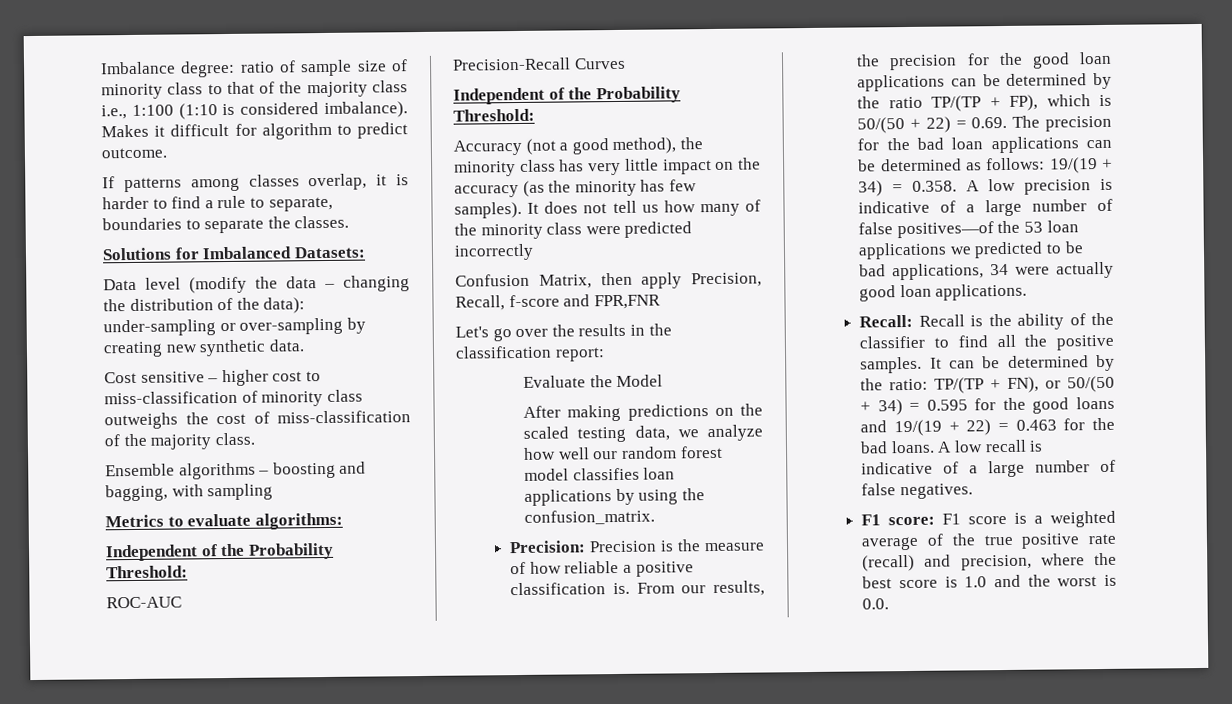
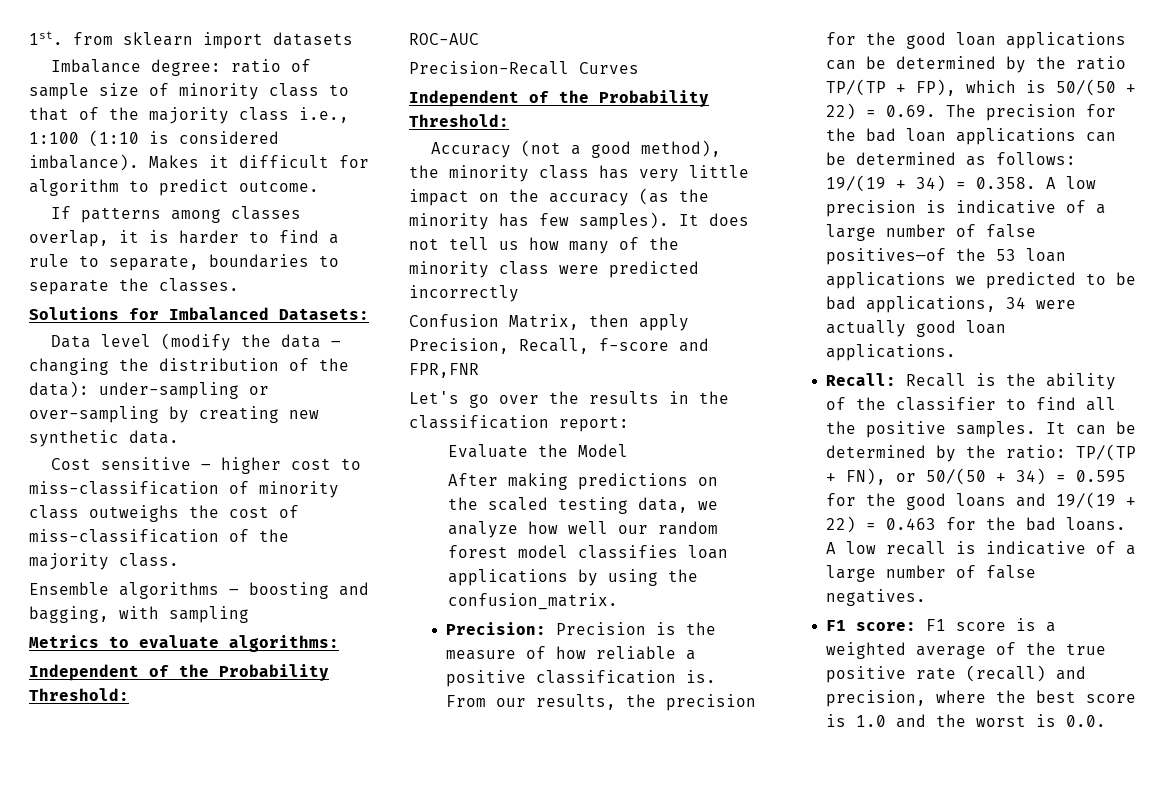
(100, 68) none -> [29,31,353,49] 1st. from sklearn import datasets //

